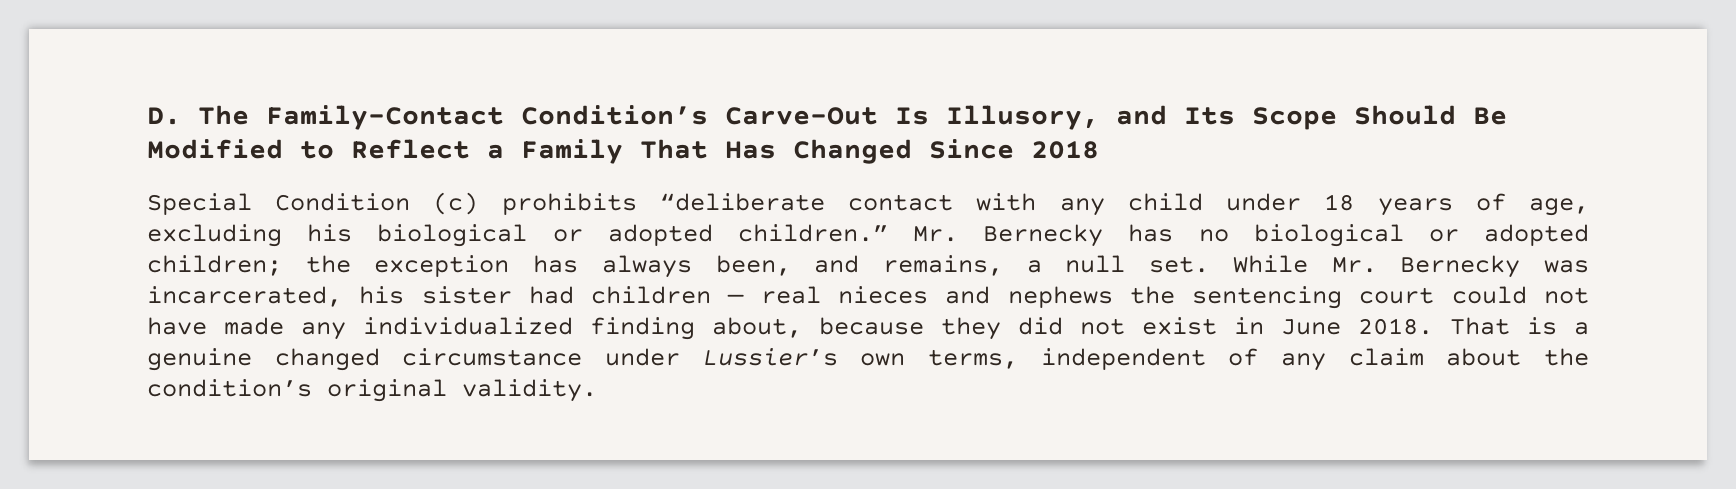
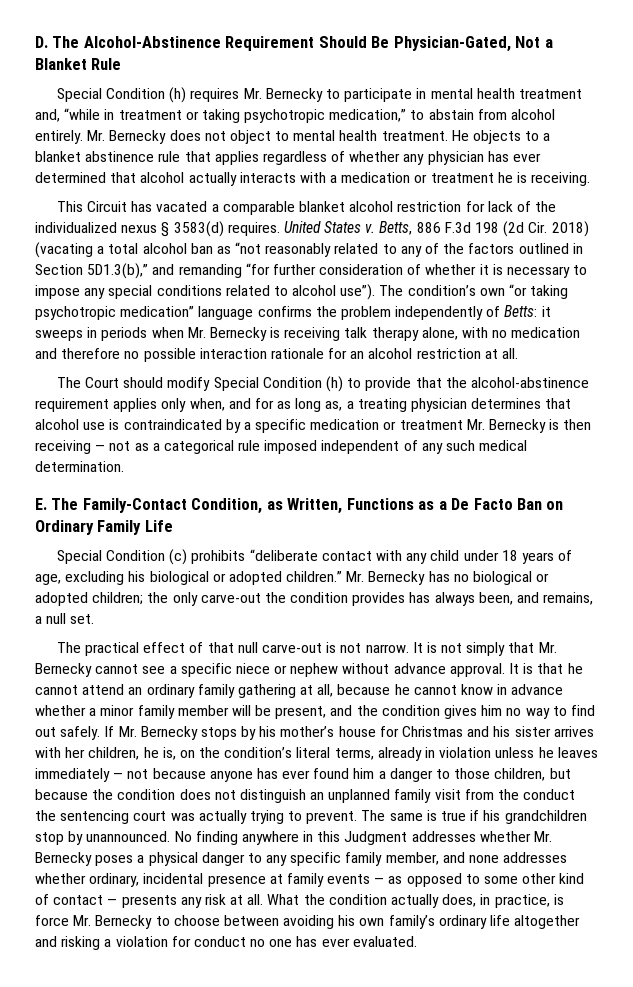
[266,105,1507,130] [147,139,1099,164] Family-Contact Condition’s Carve-Out Is Illusory, and Its Scope Should Be Modified to Reflect a Family That Has Changed Since 2018 -> [83,36,553,52] [35,58,122,70] [56,87,582,103] [35,108,556,123] [35,130,551,144] [35,151,542,165] [35,172,591,186] [56,201,557,215] [35,221,589,237] [35,242,583,258] [35,263,588,279] [35,284,569,300] [35,305,551,320] [35,327,581,341] [35,348,519,362] [56,376,589,392] [35,398,572,412] [35,419,592,433] [35,440,528,454] [35,461,124,472] [35,498,564,514] [35,520,173,535] Alcohol-Abstinence Requirement Should Be Physician-Gated, Not a Blanket Rule // Special Condition (h) requires Mr. Bernecky to participate in mental health treatment and, “while in treatment or taking psychotropic medication,” to abstain from alcohol entirely. Mr. Bernecky does not object to mental health treatment. He objects to a blanket abstinence rule that applies regardless of whether any physician has ever determined that alcohol actually interacts with a medication or treatment he is receiving. // This Circuit has vacated a comparable blanket alcohol restriction for lack of the individualized nexus § 3583(d) requires. United States v. Betts, 886 F.3d 198 (2d Cir. 2018) (vacating a total alcohol ban as “not reasonably related to any of the factors outlined in Section 5D1.3(b),” and remanding “for further consideration of whether it is necessary to impose any special conditions related to alcohol use”). The condition’s own “or taking psychotropic medication” language confirms the problem independently of Betts: it sweeps in periods when Mr. Bernecky is receiving talk therapy alone, with no medication and therefore no possible interaction rationale for an alcohol restriction at all. // The Court should modify Special Condition (h) to provide that the alcohol-abstinence requirement applies only when, and for as long as, a treating physician determines that alcohol use is contraindicated by a specific medication or treatment Mr. Bernecky is then receiving — not as a categorical rule imposed independent of any such medical determination. // E. The Family-Contact Condition, as Written, Functions as a De Facto Ban on Ordinary Family Life
[374,255,510,277] exception -> [172,592,406,606] only carve-out the condition provides
[1232,255,1589,278] [147,286,1589,309] [147,317,1589,340] [147,348,1590,371] [147,379,597,402] While Mr. Bernecky was incarcerated, his sister had children — real nieces and nephews the sentencing court could not have made any individualized finding about, because they did not exist in June 2018. That is a genuine changed circumstance under Lussier’s own terms, independent of any claim about the condition’s original validity. -> [56,642,557,656] [35,663,583,677] [35,684,564,698] [35,705,595,719] [35,726,594,740] [35,747,598,761] [35,768,571,782] [35,789,576,803] [35,810,587,824] [35,831,553,845] [35,852,568,866] [35,873,585,887] [35,894,564,908] [35,915,581,929] [35,936,417,950] // The practical effect of that null carve-out is not narrow. It is not simply that Mr. Bernecky cannot see a specific niece or nephew without advance approval. It is that he cannot attend an ordinary family gathering at all, because he cannot know in advance whether a minor family member will be present, and the condition gives him no way to find out safely. If Mr. Bernecky stops by his mother’s house for Christmas and his sister arrives with her children, he is, on the condition’s literal terms, already in violation unless he leaves immediately — not because anyone has ever found him a danger to those children, but because the condition does not distinguish an unplanned family visit from the conduct the sentencing court was actually trying to prevent. The same is true if his grandchildren stop by unannounced. No finding anywhere in this Judgment addresses whether Mr. Bernecky poses a physical danger to any specific family member, and none addresses whether ordinary, incidental presence at family events — as opposed to some other kind of contact — presents any risk at all. What the condition actually does, in practice, is force Mr. Bernecky to choose between avoiding his own family’s ordinary life altogether and risking a violation for conduct no one has ever evaluated.

